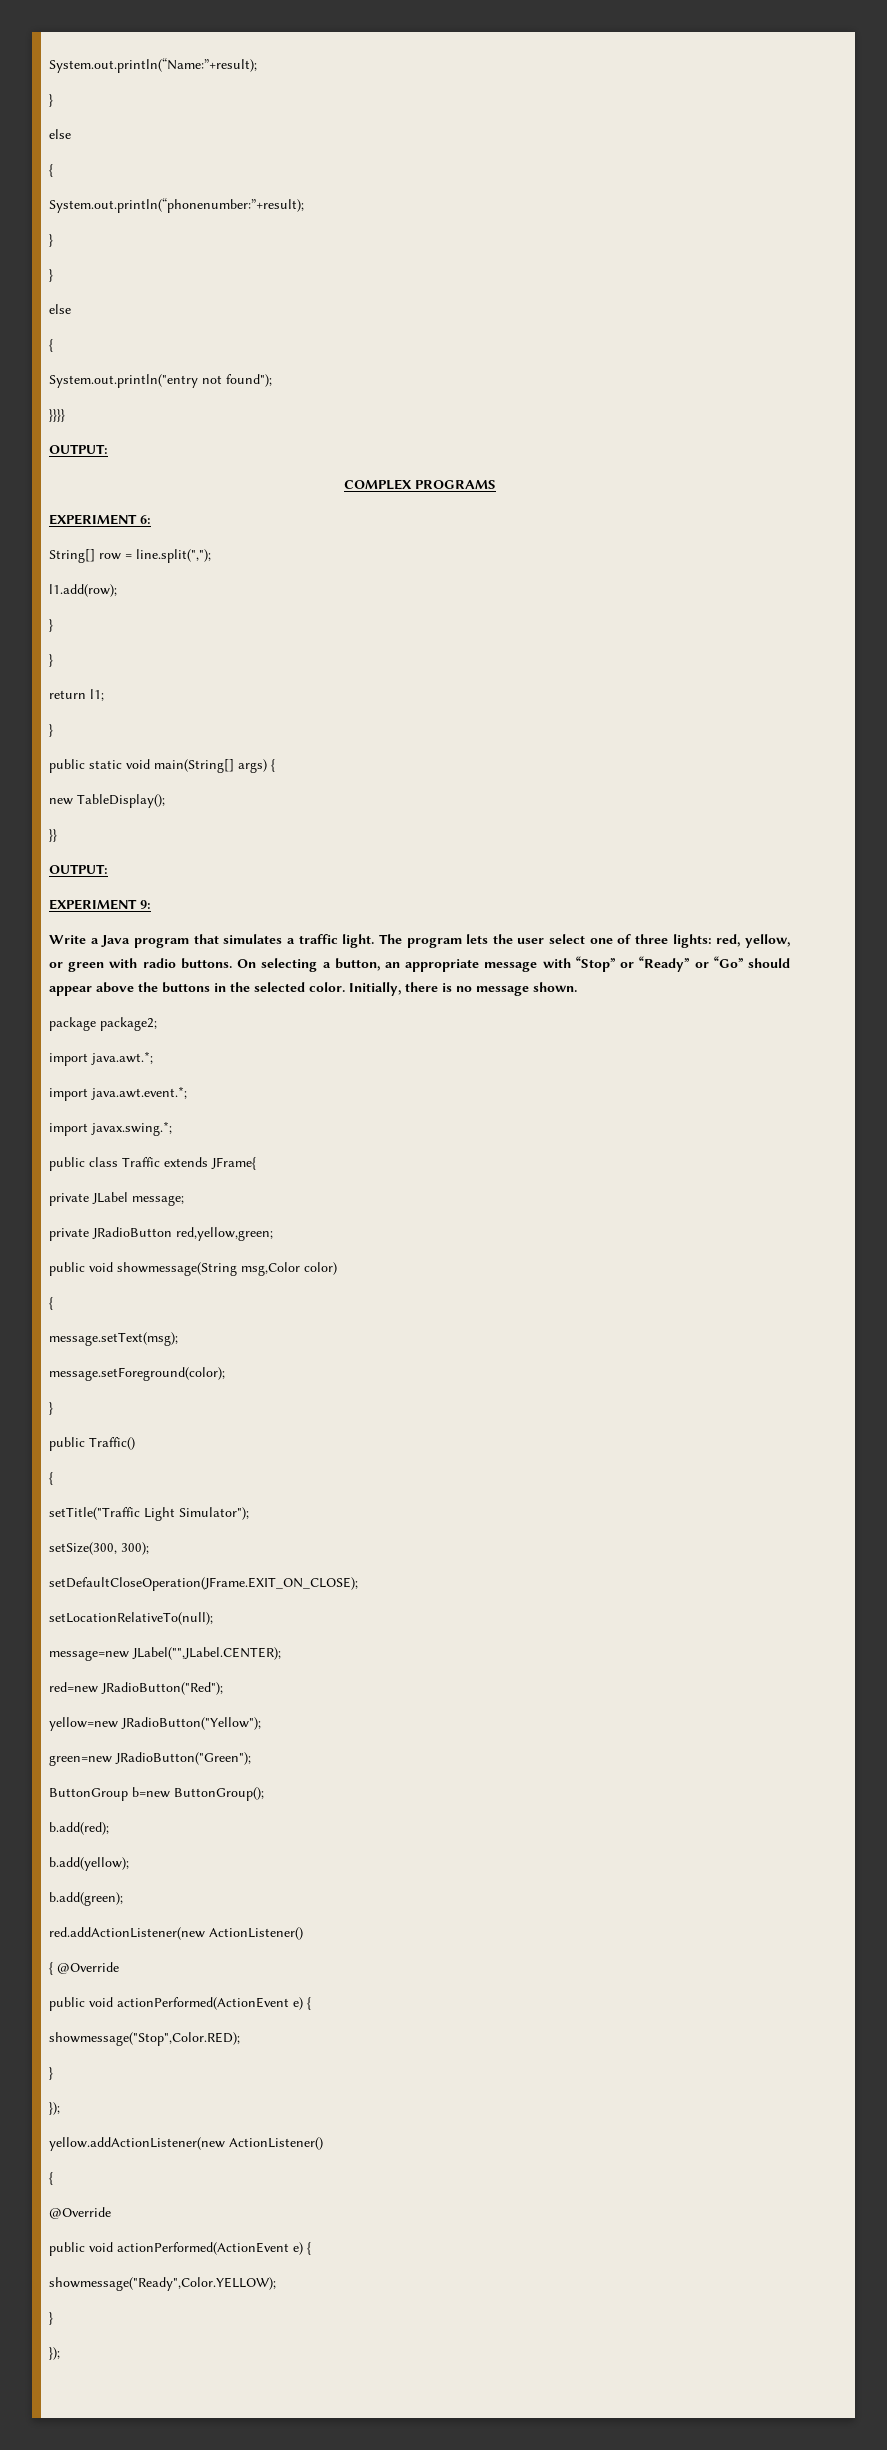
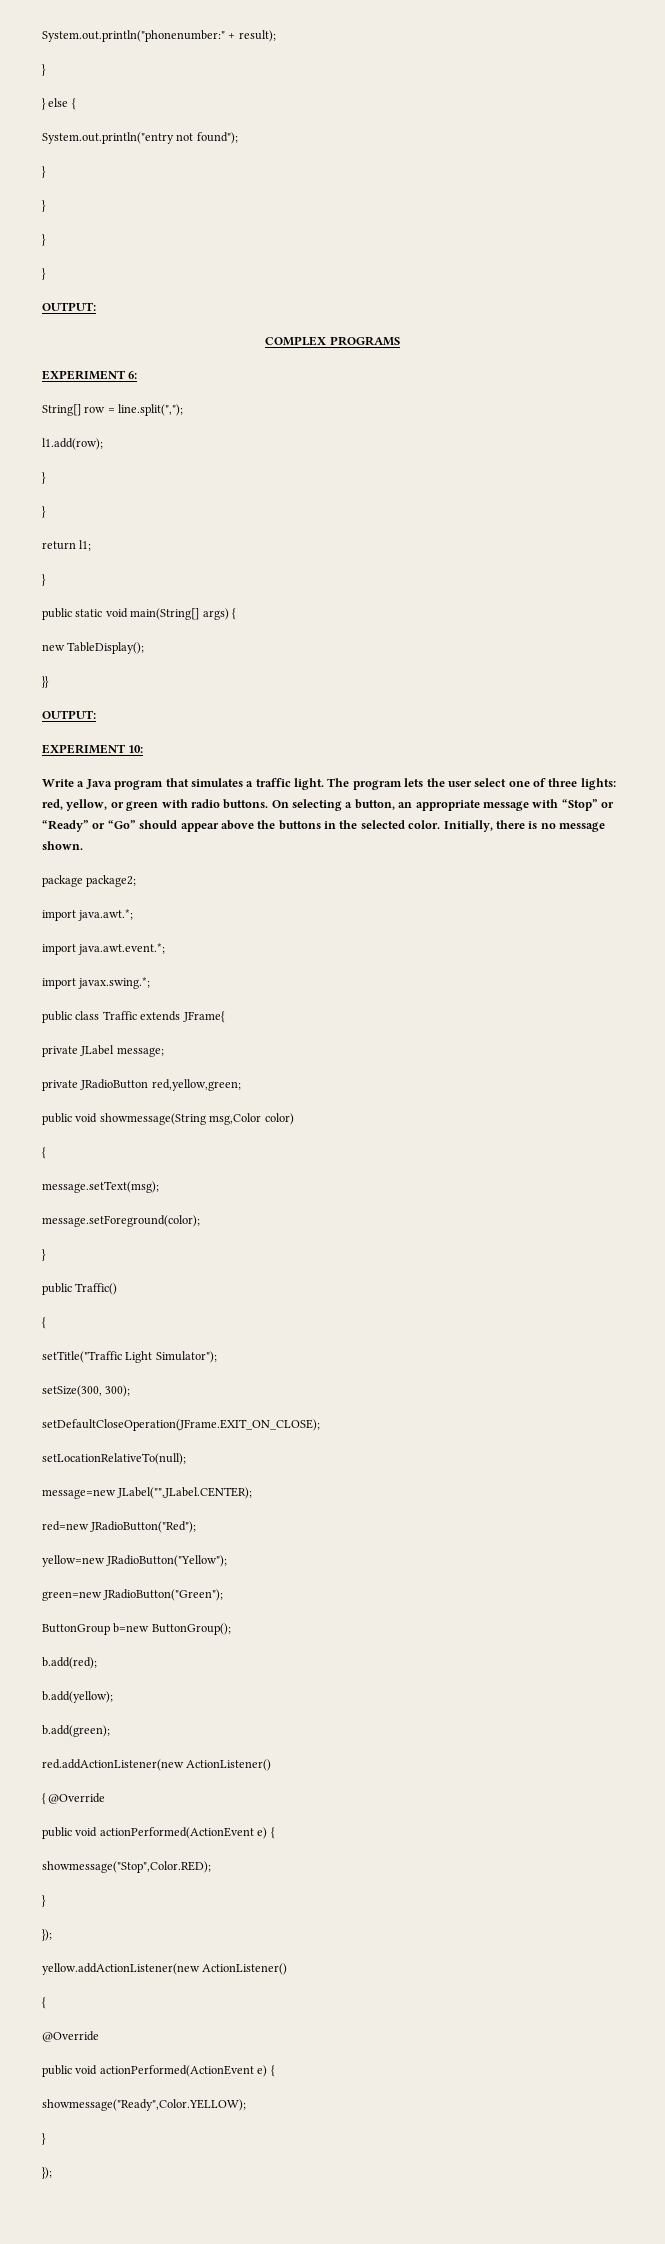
[49,58,257,73] [49,94,53,107] [49,129,71,139] [49,164,53,177] [49,198,304,213] [49,234,53,247] [49,269,53,282] [49,304,71,314] System.out.println(“Name:”+result); // } // else // { // System.out.println(“phonenumber:”+result); // } // } // else // -> [42,30,276,42] [42,64,46,76] [42,98,69,110] System.out.println("phonenumber:" + result); // } // } else
[49,409,65,422] }}}} -> [42,166,46,178] [42,200,46,212] [42,234,46,246] [42,268,46,280] } // } // } // }
[140,900,151,909] 9: -> [128,745,144,753] 10:

